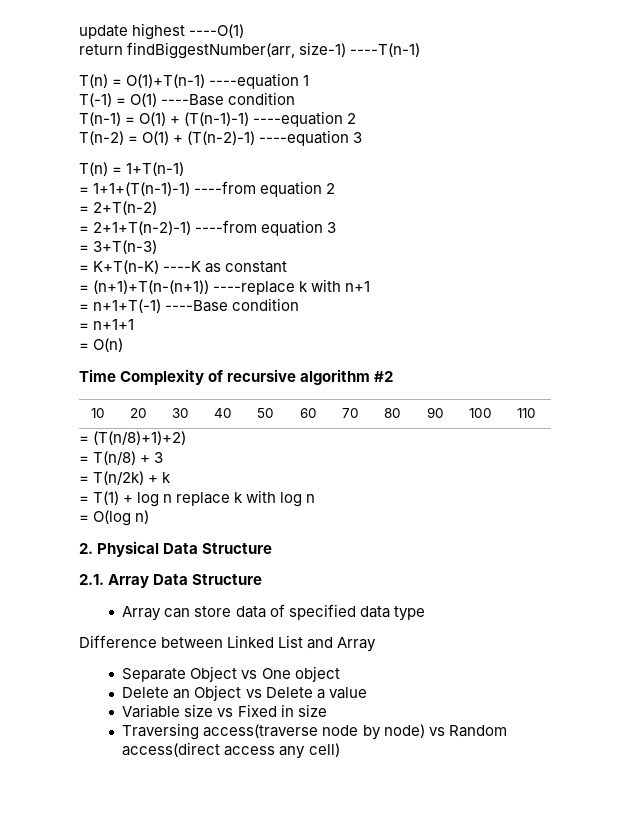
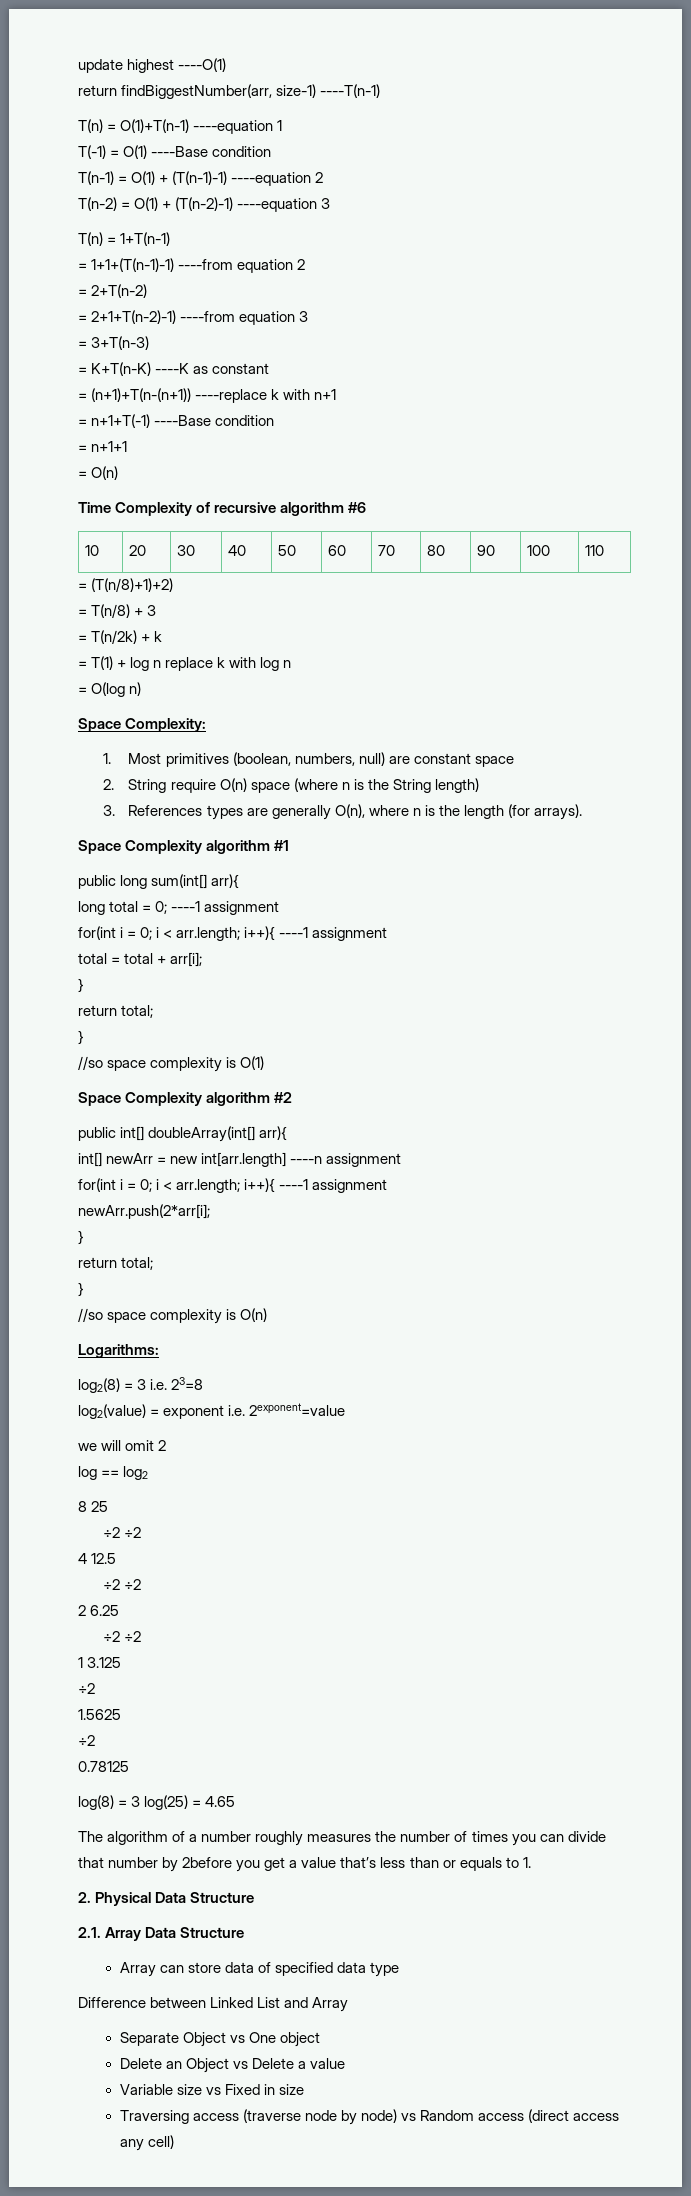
[374,371,394,382] #2 -> [348,502,367,513] #6
(150, 517) none -> [78,718,207,732] [103,752,514,767] [103,778,479,793] [103,804,583,820] [78,840,290,854] [78,874,240,889] [78,901,280,915] [78,926,388,941] [78,952,203,967] [78,978,84,993] [78,1005,154,1018] [78,1030,84,1045] [78,1056,265,1072] [78,1092,293,1106] [78,1126,288,1142] [78,1152,402,1167] [78,1178,388,1193] [78,1204,210,1219] [78,1230,84,1245] [78,1257,154,1270] [78,1282,84,1297] [78,1308,268,1324] [78,1344,159,1358] [78,1377,204,1393] [78,1403,346,1419] [78,1440,167,1451] [78,1466,149,1480] [78,1501,109,1512] [103,1527,142,1538] [78,1553,117,1564] [103,1579,142,1590] [78,1605,120,1616] [103,1631,142,1642] [78,1657,122,1668] [78,1683,95,1694] [78,1709,121,1720] [78,1735,95,1746] [78,1761,129,1772] [78,1795,236,1810] [78,1831,606,1846] [78,1857,531,1872] // Space Complexity: // 1. Most primitives (boolean, numbers, null) are constant space // 2. String require O(n) space (where n is the String length) // 3. References types are generally O(n), where n is the length (for arrays). // Space Complexity algorithm #1 // public long sum(int[] arr){ // long total = 0; ----1 assignment // for(int i = 0; i < arr.length; i++){ ----1 assignment // total = total + arr[i]; // } // return total; // } // //so space complexity is O(1) // Space Complexity algorithm #2 // public int[] doubleArray(int[] arr){ // int[] newArr = new int[arr.length] ----n assignment // for(int i = 0; i < arr.length; i++){ ----1 assignment // newArr.push(2*arr[i]; // } // return total; // } // //so space complexity is O(n) // Logarithms: // log2(8) = 3 i.e. 23=8 // log2(value) = exponent i.e. 2exponent=value // we will omit 2 // log == log2 // 8 25 // ÷2 ÷2 // 4 12.5 // ÷2 ÷2 // 2 6.25 // ÷2 ÷2 // 1 3.125 // ÷2 // 1.5625 // ÷2 // 0.78125 // log(8) = 3 log(25) = 4.65 // The algorithm of a number roughly measures the number of times you can divide that number by 2before you get a value that’s less than or equals to 1.
[203,724,319,738] access(traverse -> [192,2109,301,2123] access (traverse
[122,742,221,757] access(direct -> [478,2109,570,2123] access (direct

